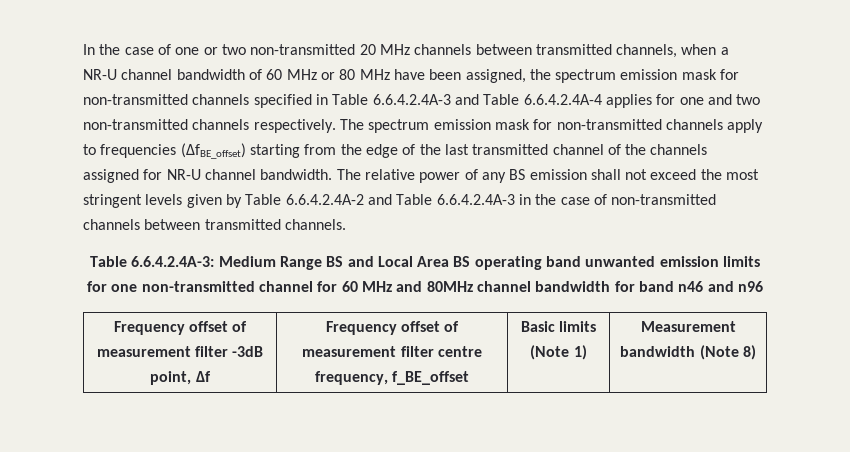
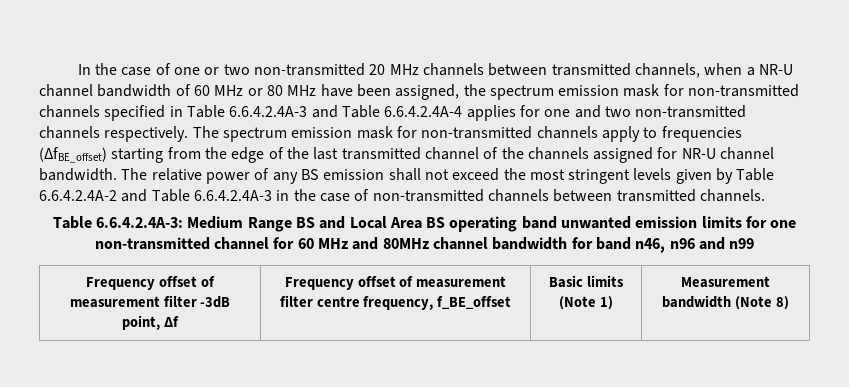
[678,281,763,292] n46 and n96 -> [635,237,755,253] n46, n96 and n99

